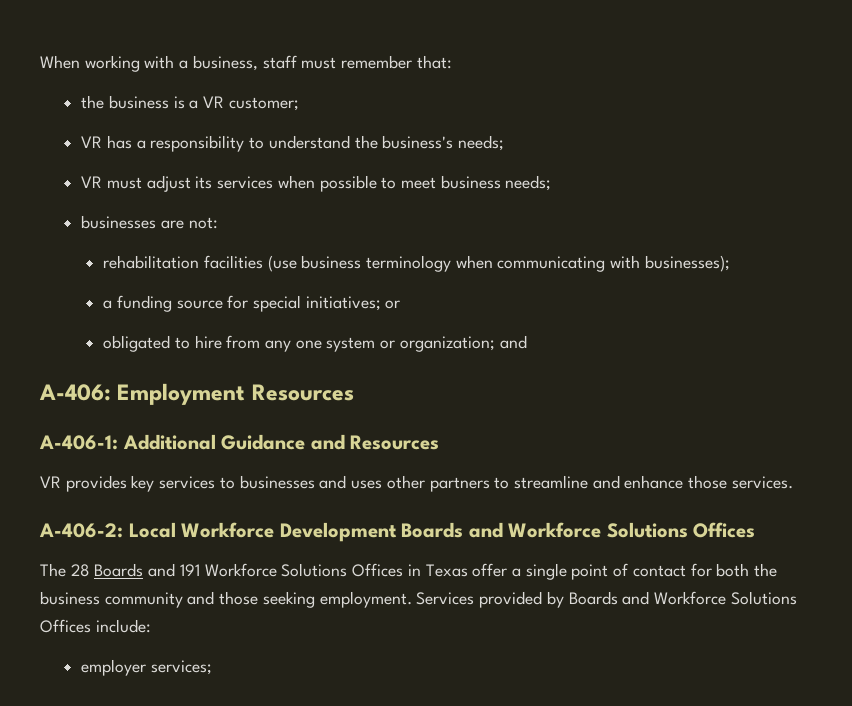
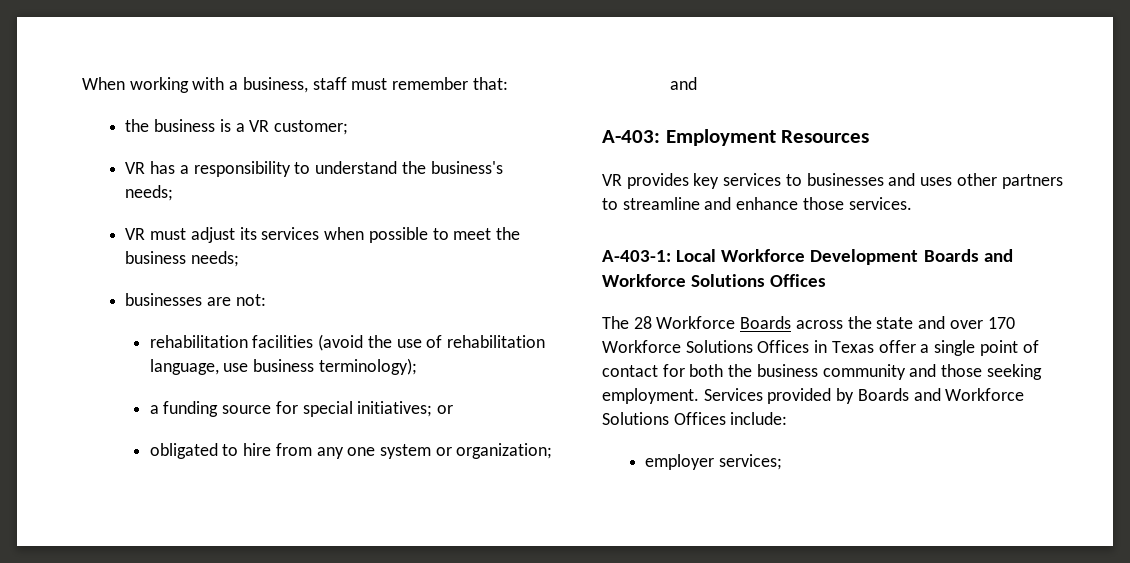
(436, 183) none -> [495,227,520,240] the
[267,255,730,272] (use business terminology when communicating with businesses); -> [318,334,545,351] [149,358,417,375] (avoid the use of rehabilitation language, use business terminology);
[39,384,111,401] A-406: -> [602,130,660,143] A-403:
[39,434,440,450] // A-406-1: Additional Guidance and Resources -> (870, 136) none
[39,523,123,538] A-406-2: -> [602,250,671,262] A-403-1:
[94,563,200,577] Boards and 191 -> [656,316,1015,329] Workforce Boards across the state and over 170

